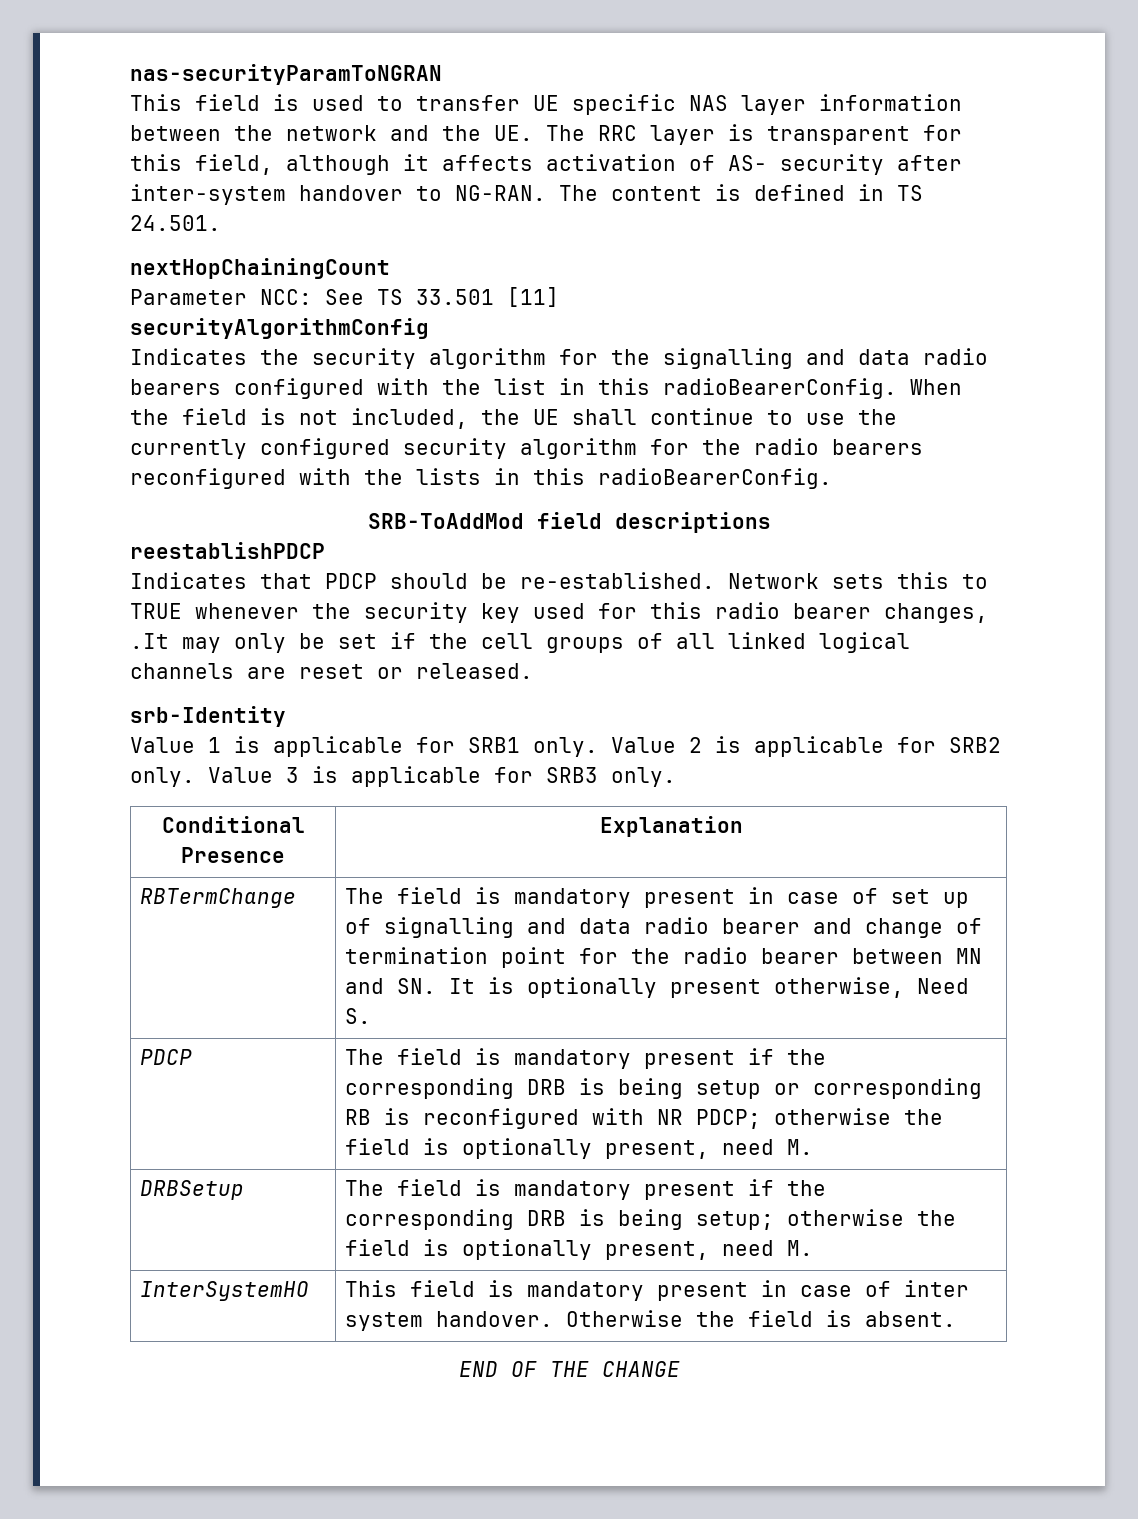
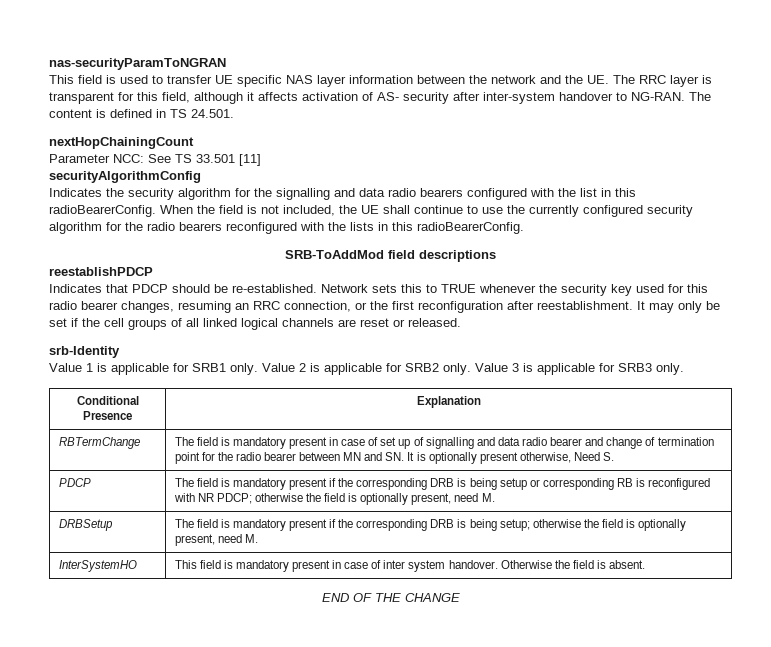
[130,633,169,649] .It -> [178,301,645,313] resuming an RRC connection, or the first reconfiguration after reestablishment. It

